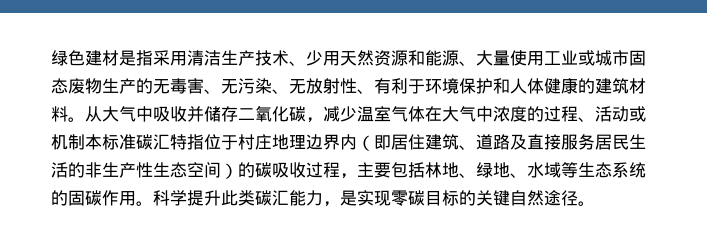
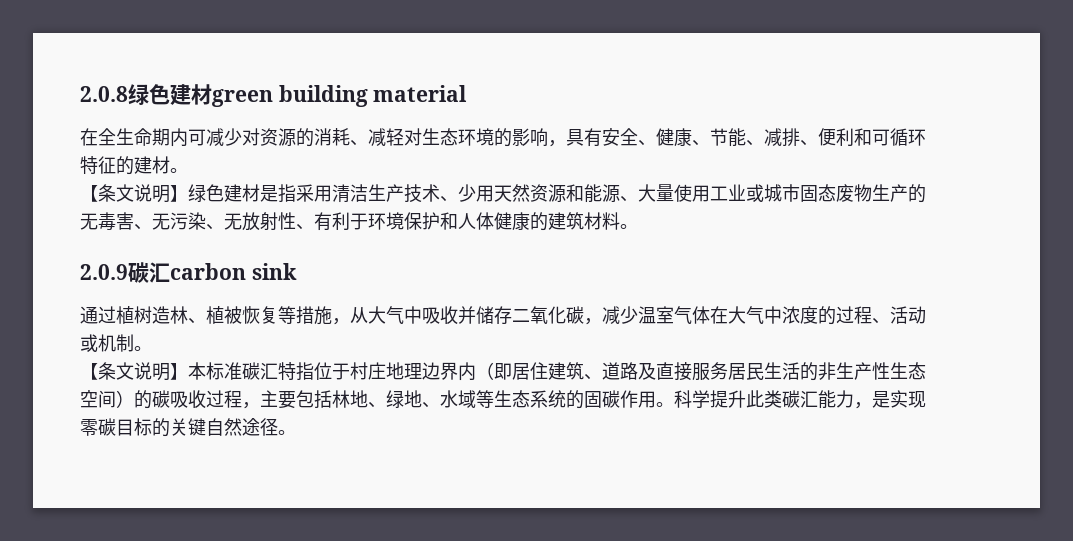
(51, 58) none -> [80,84,468,107] [80,128,926,147] [80,156,188,175] [80,184,188,203] 2.0.8绿色建材green building material // 在全生命期内可减少对资源的消耗、减轻对生态环境的影响，具有安全、健康、节能、减排、便利和可循环特征的建材。 // 【条文说明】
(85, 119) none -> [80,262,297,283] [80,305,350,325] // 2.0.9碳汇carbon sink // 通过植树造林、植被恢复等措施，
(85, 142) none -> [134,346,152,351] [80,362,188,381] 。 // 【条文说明】

